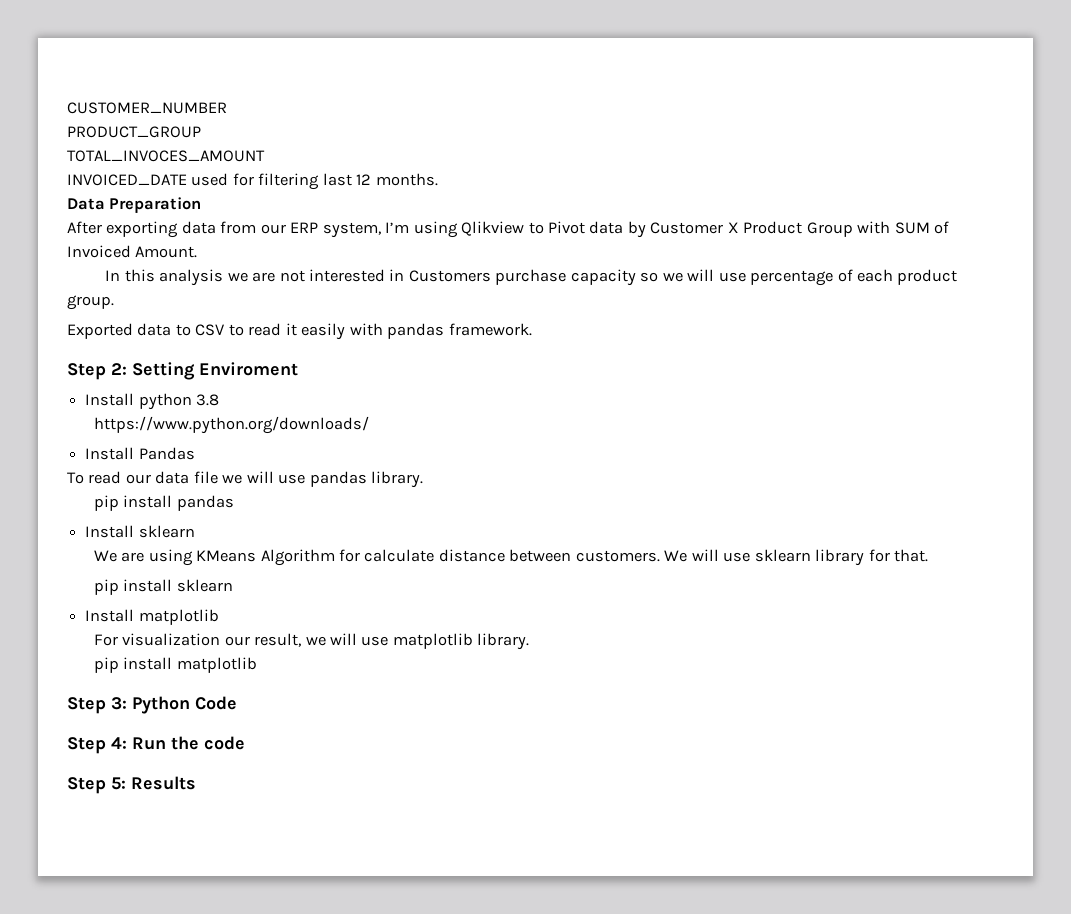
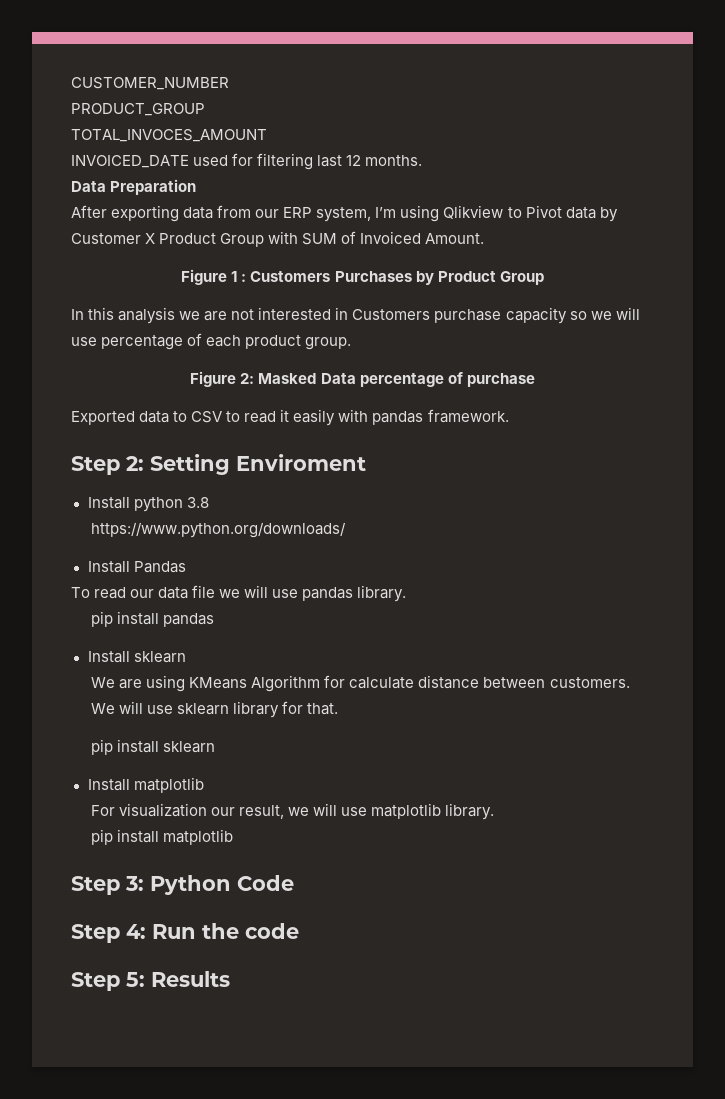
(198, 252) none -> [181,269,544,285] // Figure 1 : Customers Purchases by Product Group
(114, 302) none -> [190,371,535,387] // Figure 2: Masked Data percentage of purchase

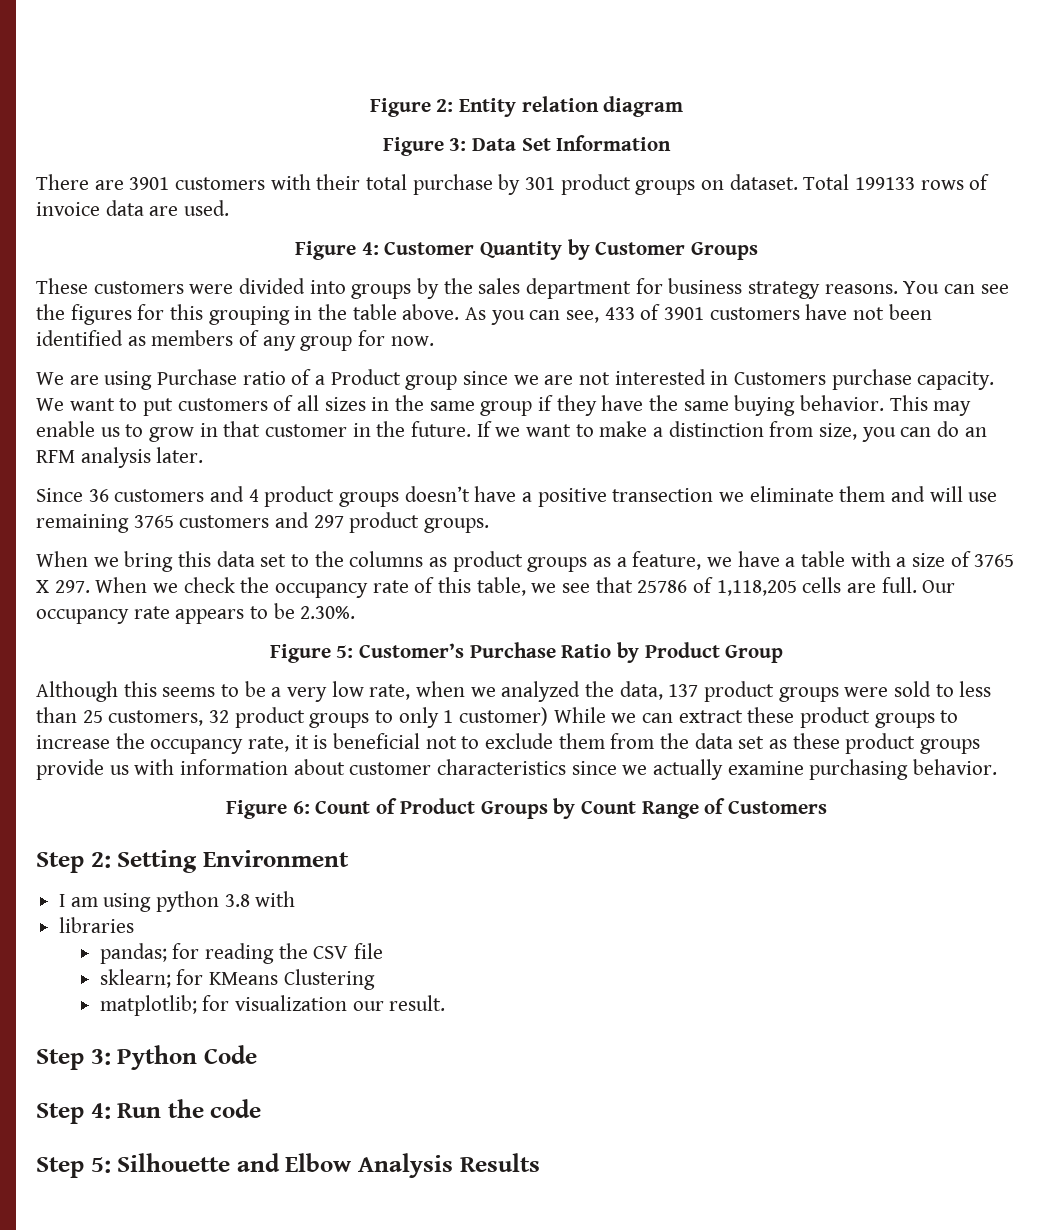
[71,77,229,90] [71,103,205,116] [71,129,267,142] [71,153,423,170] [71,179,197,195] [71,205,618,222] [71,231,485,247] [181,269,544,285] [71,307,176,324] CUSTOMER_NUMBER // PRODUCT_GROUP // TOTAL_INVOCES_AMOUNT // INVOICED_DATE used for filtering last 12 months. // Data Preparation // After exporting data from our ERP system, I’m using Qlikview to Pivot data by Customer X Product Group with SUM of Invoiced Amount. // Figure 1 : Customers Purchases by Product Group // In this analysis -> [369,96,684,117] [382,135,672,156] [36,174,990,195] [36,200,230,216] [294,239,759,260] [36,278,1009,299] [36,304,932,325] [36,330,434,351] [36,369,509,390] Figure 2: Entity relation diagram // Figure 3: Data Set Information // There are 3901 customers with their total purchase by 301 product groups on dataset. Total 199133 rows of invoice data are used. // Figure 4: Customer Quantity by Customer Groups // These customers were divided into groups by the sales department for business strategy reasons. You can see the figures for this grouping in the table above. As you can see, 433 of 3901 customers have not been identified as members of any group for now. // We are using Purchase ratio of a Product group since
[505,307,640,324] [71,333,352,350] [190,371,535,387] [71,409,509,426] [71,454,366,475] [87,497,209,512] [91,522,347,538] [87,561,186,573] [71,585,407,602] [91,611,215,627] [87,651,186,663] [91,675,630,692] [91,701,339,718] [91,739,216,755] [87,777,204,793] [91,803,495,820] [91,829,234,845] capacity so we will use percentage of each product group. // Figure 2: Masked Data percentage of purchase // Exported data to CSV to read it easily with pandas framework. // Step 2: Setting Enviroment // Install python 3.8 // https://www.python.org/downloads/ // Install Pandas // To read our data file we will use pandas library. // pip install pandas // Install sklearn // We are using KMeans Algorithm for calculate distance between customers. We will use sklearn library for that. // pip install sklearn // Install matplotlib // For visualization our result, we will use matplotlib library. // pip install matplotlib -> [917,371,995,390] [36,395,972,416] [36,421,987,442] [36,447,204,468] [36,486,998,507] [36,512,490,533] [36,551,1015,572] [36,577,956,598] [36,603,356,624] [269,642,784,663] [36,681,992,702] [36,707,959,728] [36,733,981,754] [36,759,998,780] [226,798,827,819] [36,850,349,873] [59,891,296,912] [59,917,135,933] [99,943,383,964] [99,969,375,990] [99,995,446,1016] capacity. We want to put customers of all sizes in the same group if they have the same buying behavior. This may enable us to grow in that customer in the future. If we want to make a distinction from size, you can do an RFM analysis later. // Since 36 customers and 4 product groups doesn’t have a positive transection we eliminate them and will use remaining 3765 customers and 297 product groups. // When we bring this data set to the columns as product groups as a feature, we have a table with a size of 3765 X 297. When we check the occupancy rate of this table, we see that 25786 of 1,118,205 cells are full. Our occupancy rate appears to be 2.30%. // Figure 5: Customer’s Purchase Ratio by Product Group // Although this seems to be a very low rate, when we analyzed the data, 137 product groups were sold to less than 25 customers, 32 product groups to only 1 customer) While we can extract these product groups to increase the occupancy rate, it is beneficial not to exclude them from the data set as these product groups provide us with information about customer characteristics since we actually examine purchasing behavior. // Figure 6: Count of Product Groups by Count Range of Customers // Step 2: Setting Environment // I am using python 3.8 with // libraries // pandas; for reading the CSV file // sklearn; for KMeans Clustering // matplotlib; for visualization our result.
(145, 979) none -> [117,1153,454,1178] Silhouette and Elbow Analysis

